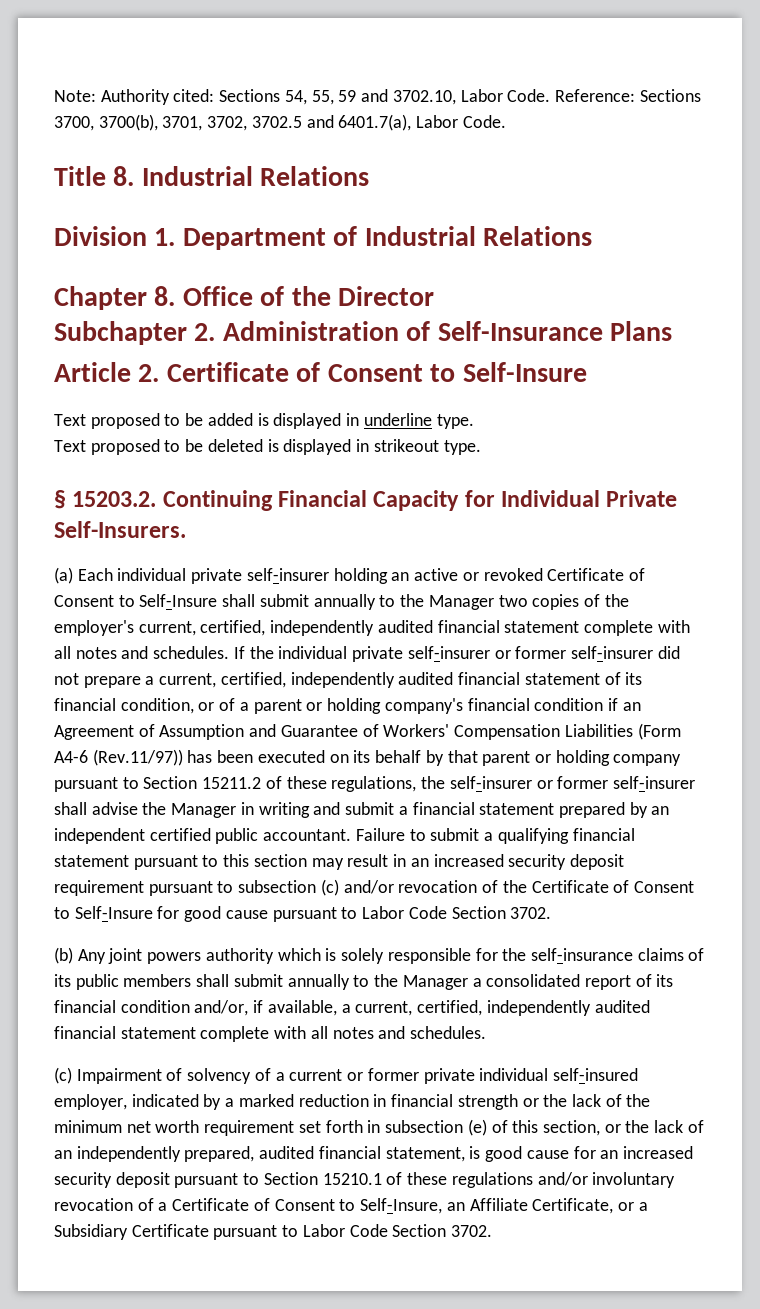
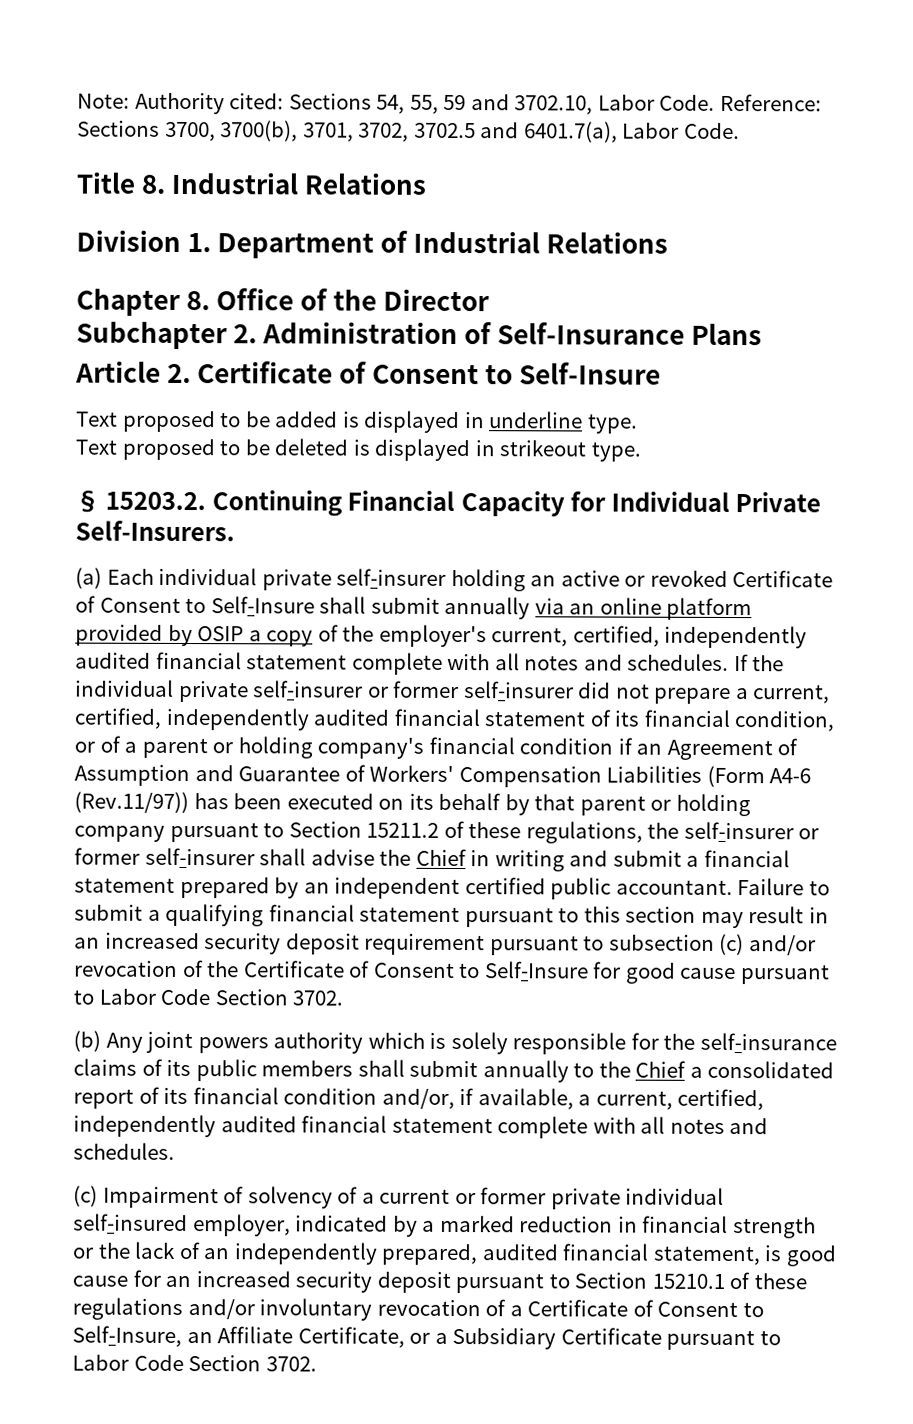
[379,594,580,610] to the Manager two copies -> [534,597,753,621] [75,624,314,647] via an online platform provided by OSIP a copy
[171,803,237,818] Manager -> [415,848,467,867] Chief
[402,975,468,990] Manager -> [635,1060,687,1078] Chief
[626,1094,651,1107] [54,1119,704,1136] the minimum net worth requirement set forth in subsection (e) of this section, or the lack of -> (201, 1250) none

